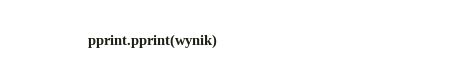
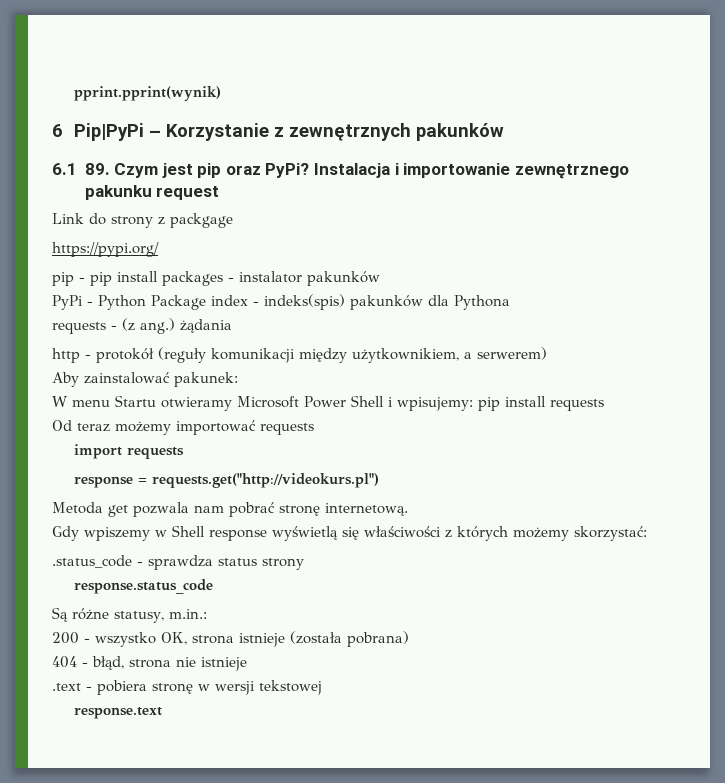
(218, 41) none -> [52,123,504,141] [52,163,629,179] [84,185,220,200] [52,213,233,228] [52,242,159,257] [52,271,380,286] [52,294,510,310] [52,318,232,334] [52,347,547,363] [52,372,238,387] [52,395,604,411] [52,420,314,435] [73,444,184,459] [73,473,379,488] [52,502,408,517] [52,525,647,541] [52,555,304,570] [73,579,213,594] [52,607,207,623] [52,631,409,647] [52,656,247,671] [52,680,322,695] [73,707,162,719] // 6 Pip|PyPi – Korzystanie z zewnętrznych pakunków // 6.1 89. Czym jest pip oraz PyPi? Instalacja i importowanie zewnętrznego pakunku request // Link do strony z packgage // https://pypi.org/ // pip - pip install packages - instalator pakunków // PyPi - Python Package index - indeks(spis) pakunków dla Pythona // requests - (z ang.) żądania // http - protokół (reguły komunikacji między użytkownikiem, a serwerem) // Aby zainstalować pakunek: // W menu Startu otwieramy Microsoft Power Shell i wpisujemy: pip install requests // Od teraz możemy importować requests // import requests // response = requests.get("http://videokurs.pl") // Metoda get pozwala nam pobrać stronę internetową. // Gdy wpiszemy w Shell response wyświetlą się właściwości z których możemy skorzystać: // .status_code - sprawdza status strony // response.status_code // Są różne statusy, m.in.: // 200 - wszystko OK, strona istnieje (została pobrana) // 404 - błąd, strona nie istnieje // .text - pobiera stronę w wersji tekstowej // response.text

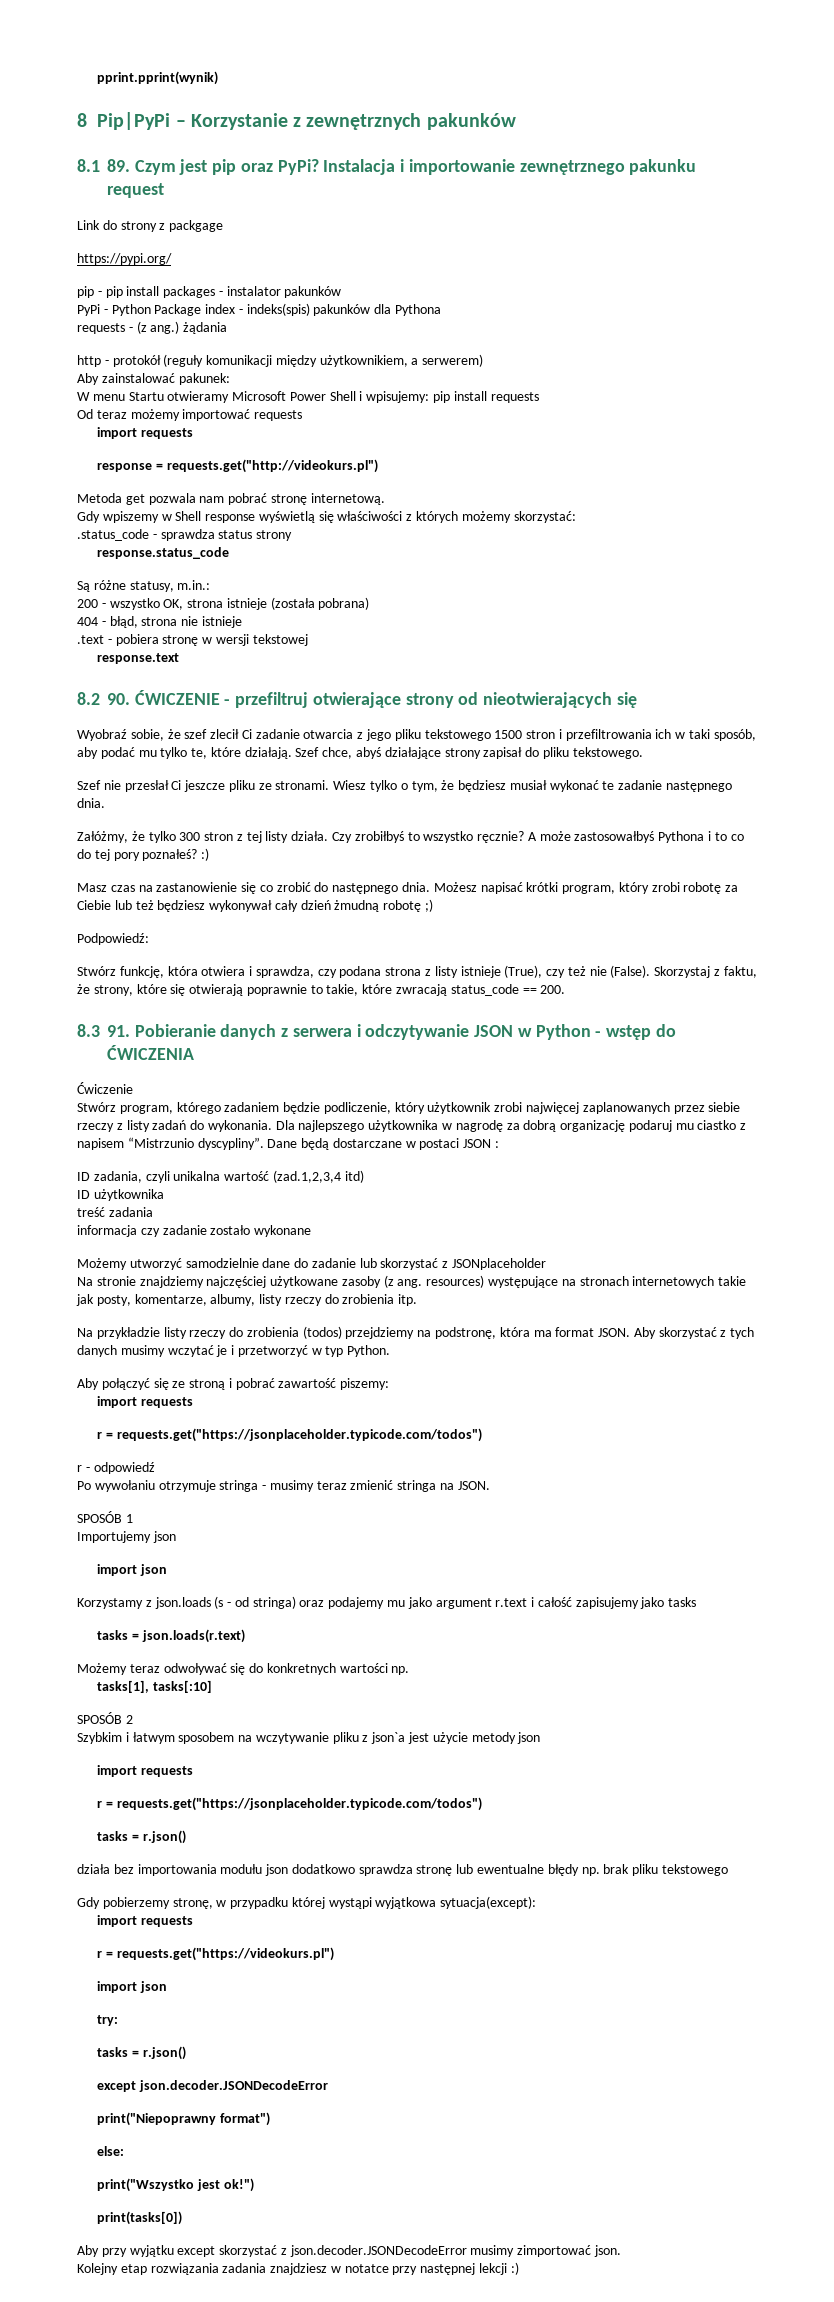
[52,124,63,137] 6 -> [77,113,87,127] 8
[52,163,77,175] 6.1 -> [77,159,100,172] 8.1
(162, 713) none -> [77,690,637,708] [77,729,756,741] [77,747,643,759] [77,780,733,792] [77,798,105,808] [77,831,744,843] [77,848,210,861] [77,882,739,894] [77,899,434,912] [77,933,149,945] [77,965,757,978] [77,984,566,996] [77,1024,676,1040] [107,1045,194,1060] [77,1082,133,1094] [77,1102,741,1114] [77,1120,747,1132] [77,1137,500,1150] [77,1170,364,1183] [77,1189,164,1201] [77,1207,153,1217] [77,1225,312,1237] [77,1258,547,1270] [77,1275,747,1288] [76,1294,418,1306] [77,1326,755,1339] [77,1345,391,1357] [77,1378,390,1390] [97,1396,194,1408] [97,1428,482,1442] [77,1462,155,1474] [77,1480,490,1492] [77,1511,133,1523] [77,1531,176,1543] [97,1564,168,1576] [77,1596,697,1609] [97,1629,245,1643] [77,1663,410,1675] [97,1680,213,1693] [77,1712,133,1724] [77,1732,541,1744] [97,1765,194,1777] [97,1797,482,1811] [97,1830,186,1844] [77,1864,728,1876] [77,1896,537,1909] [97,1915,194,1927] [97,1947,334,1961] [97,1981,168,1993] [97,2015,119,2026] [97,2046,186,2060] [97,2080,329,2092] [97,2112,271,2126] [97,2146,125,2156] [97,2178,254,2192] [97,2211,183,2225] [77,2245,622,2257] [77,2262,519,2275] // 8.2 90. ĆWICZENIE - przefiltruj otwierające strony od nieotwierających się // Wyobraź sobie, że szef zlecił Ci zadanie otwarcia z jego pliku tekstowego 1500 stron i przefiltrowania ich w taki sposób, aby podać mu tylko te, które działają. Szef chce, abyś działające strony zapisał do pliku tekstowego. // Szef nie przesłał Ci jeszcze pliku ze stronami. Wiesz tylko o tym, że będziesz musiał wykonać te zadanie następnego dnia. // Załóżmy, że tylko 300 stron z tej listy działa. Czy zrobiłbyś to wszystko ręcznie? A może zastosowałbyś Pythona i to co do tej pory poznałeś? :) // Masz czas na zastanowienie się co zrobić do następnego dnia. Możesz napisać krótki program, który zrobi robotę za Ciebie lub też będziesz wykonywał cały dzień żmudną robotę ;) // Podpowiedź: // Stwórz funkcję, która otwiera i sprawdza, czy podana strona z listy istnieje (True), czy też nie (False). Skorzystaj z faktu, że strony, które się otwierają poprawnie to takie, które zwracają status_code == 200. // 8.3 91. Pobieranie danych z serwera i odczytywanie JSON w Python - wstęp do ĆWICZENIA // Ćwiczenie // Stwórz program, którego zadaniem będzie podliczenie, który użytkownik zrobi najwięcej zaplanowanych przez siebie rzeczy z listy zadań do wykonania. Dla najlepszego użytkownika w nagrodę za dobrą organizację podaruj mu ciastko z napisem “Mistrzunio dyscypliny”. Dane będą dostarczane w postaci JSON : // ID zadania, czyli unikalna wartość (zad.1,2,3,4 itd) // ID użytkownika // treść zadania // informacja czy zadanie zostało wykonane // Możemy utworzyć samodzielnie dane do zadanie lub skorzystać z JSONplaceholder // Na stronie znajdziemy najczęściej użytkowane zasoby (z ang. resources) występujące na stronach internetowych takie jak posty, komentarze, albumy, listy rzeczy do zrobienia itp. // Na przykładzie listy rzeczy do zrobienia (todos) przejdziemy na podstronę, która ma format JSON. Aby skorzystać z tych danych musimy wczytać je i przetworzyć w typ Python. // Aby połączyć się ze stroną i pobrać zawartość piszemy: // import requests // r = requests.get("https://jsonplaceholder.typicode.com/todos") // r - odpowiedź // Po wywołaniu otrzymuje stringa - musimy teraz zmienić stringa na JSON. // SPOSÓB 1 // Importujemy json // import json // Korzystamy z json.loads (s - od stringa) oraz podajemy mu jako argument r.text i całość zapisujemy jako tasks // tasks = json.loads(r.text) // Możemy teraz odwoływać się do konkretnych wartości np. // tasks[1], tasks[:10] // SPOSÓB 2 // Szybkim i łatwym sposobem na wczytywanie pliku z json`a jest użycie metody json // import requests // r = requests.get("https://jsonplaceholder.typicode.com/todos") // tasks = r.json() // działa bez importowania modułu json dodatkowo sprawdza stronę lub ewentualne błędy np. brak pliku tekstowego // Gdy pobierzemy stronę, w przypadku której wystąpi wyjątkowa sytuacja(except): // import requests // r = requests.get("https://videokurs.pl") // import json // try: // tasks = r.json() // except json.decoder.JSONDecodeError // print("Niepoprawny format") // else: // print("Wszystko jest ok!") // print(tasks[0]) // Aby przy wyjątku except skorzystać z json.decoder.JSONDecodeError musimy zimportować json. // Kolejny etap rozwiązania zadania znajdziesz w notatce przy następnej lekcji :)

